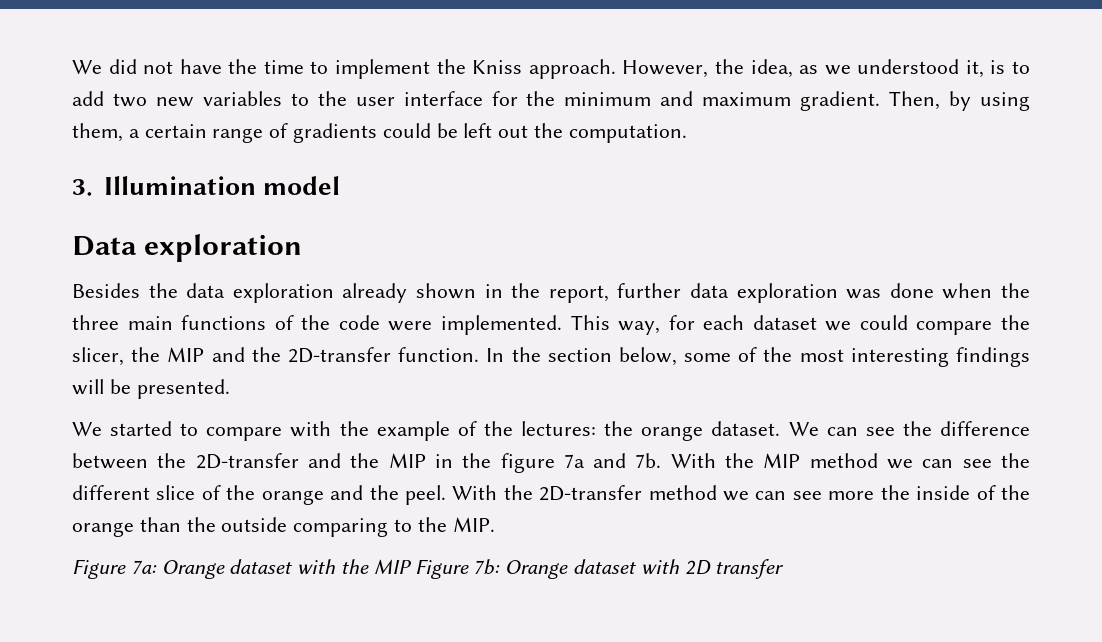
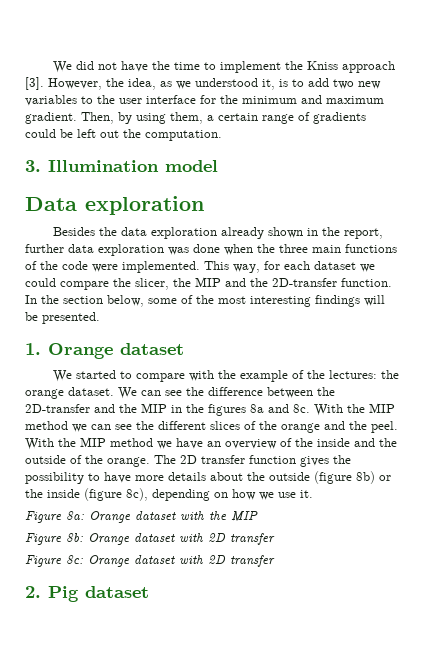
[528,59,616,79] approach. -> [341,61,395,73] [25,77,44,90] approach [3].
(230, 389) none -> [25,343,184,359] // 1. Orange dataset
[500,453,662,473] figure 7a and 7b. -> [208,404,310,416] figures 8a and 8c.
[156,485,196,500] slice -> [210,421,240,430] slices
[539,485,1030,501] [72,517,495,537] [72,559,157,579] 2D-transfer method we can see more the inside of the orange than the outside comparing to the MIP. // Figure 7a: -> [80,437,397,449] [25,455,351,467] [25,471,391,484] [25,488,313,501] [25,511,84,523] MIP method we have an overview of the inside and the outside of the orange. The 2D transfer function gives the possibility to have more details about the outside (figure 8b) or the inside (figure 8c), depending on how we use it. // Figure 8a:
[414,559,785,579] Figure 7b: Orange dataset with 2D transfer -> [25,533,275,545] [25,555,275,567] [25,586,149,602] // Figure 8b: Orange dataset with 2D transfer // Figure 8c: Orange dataset with 2D transfer // 2. Pig dataset

